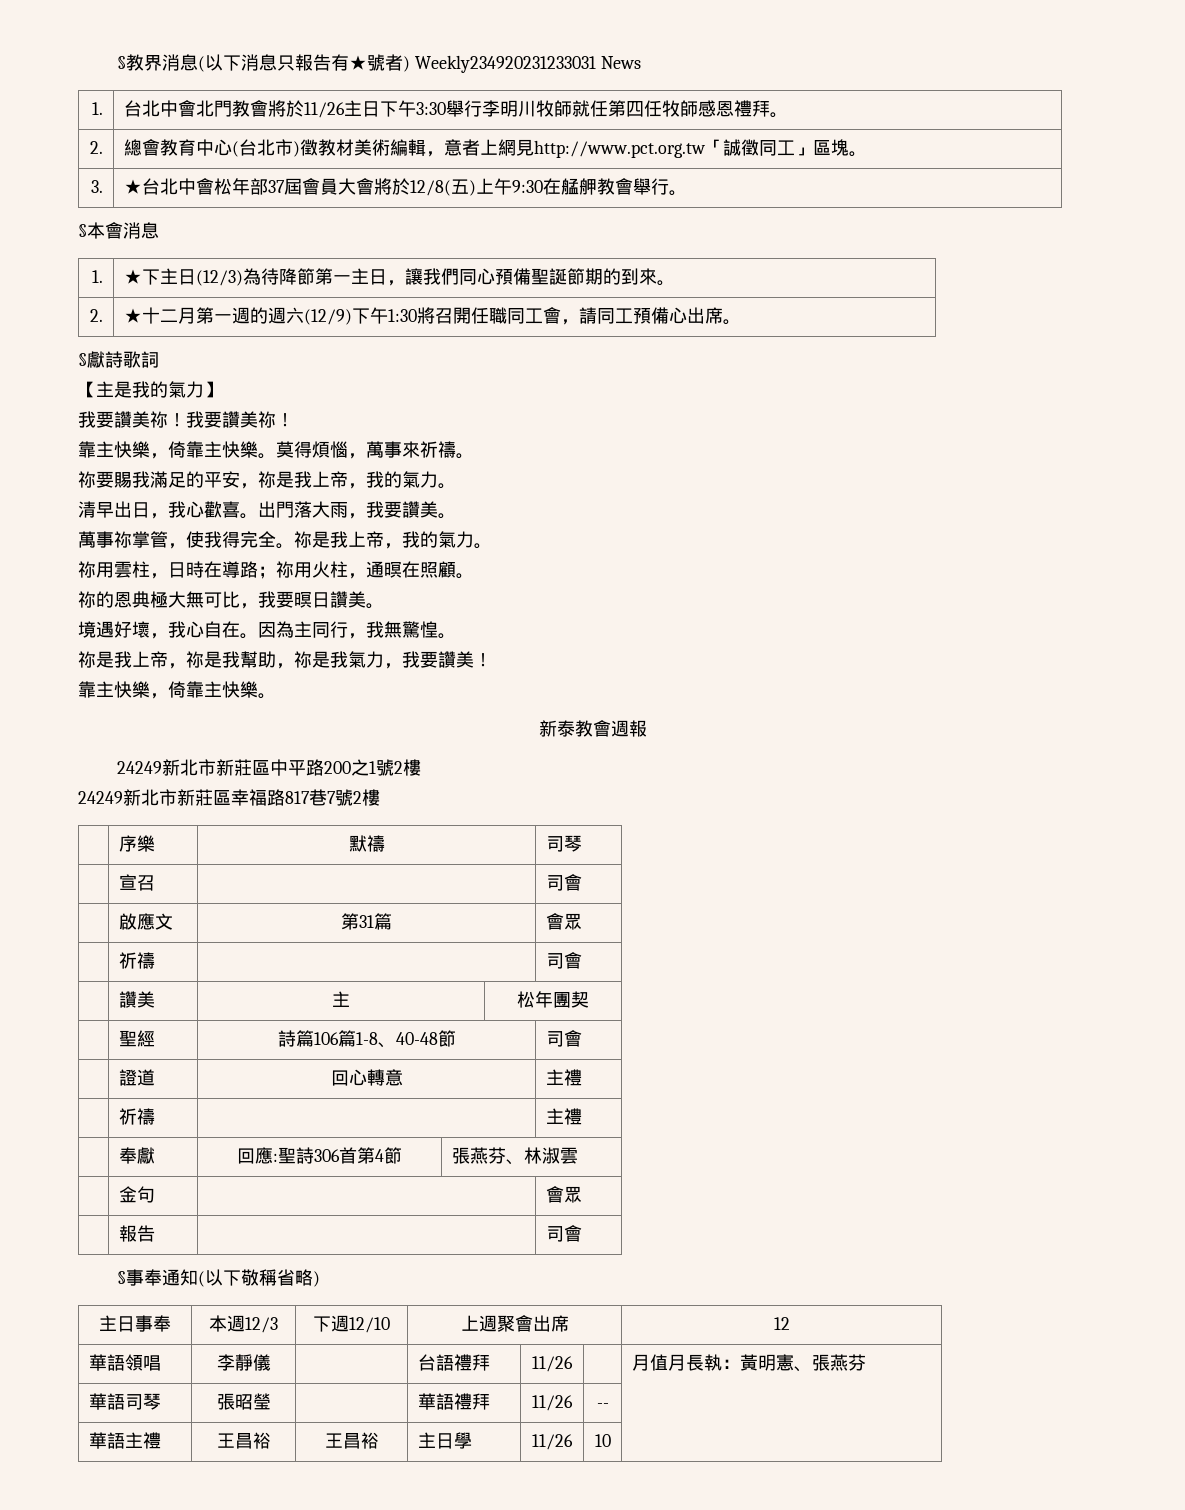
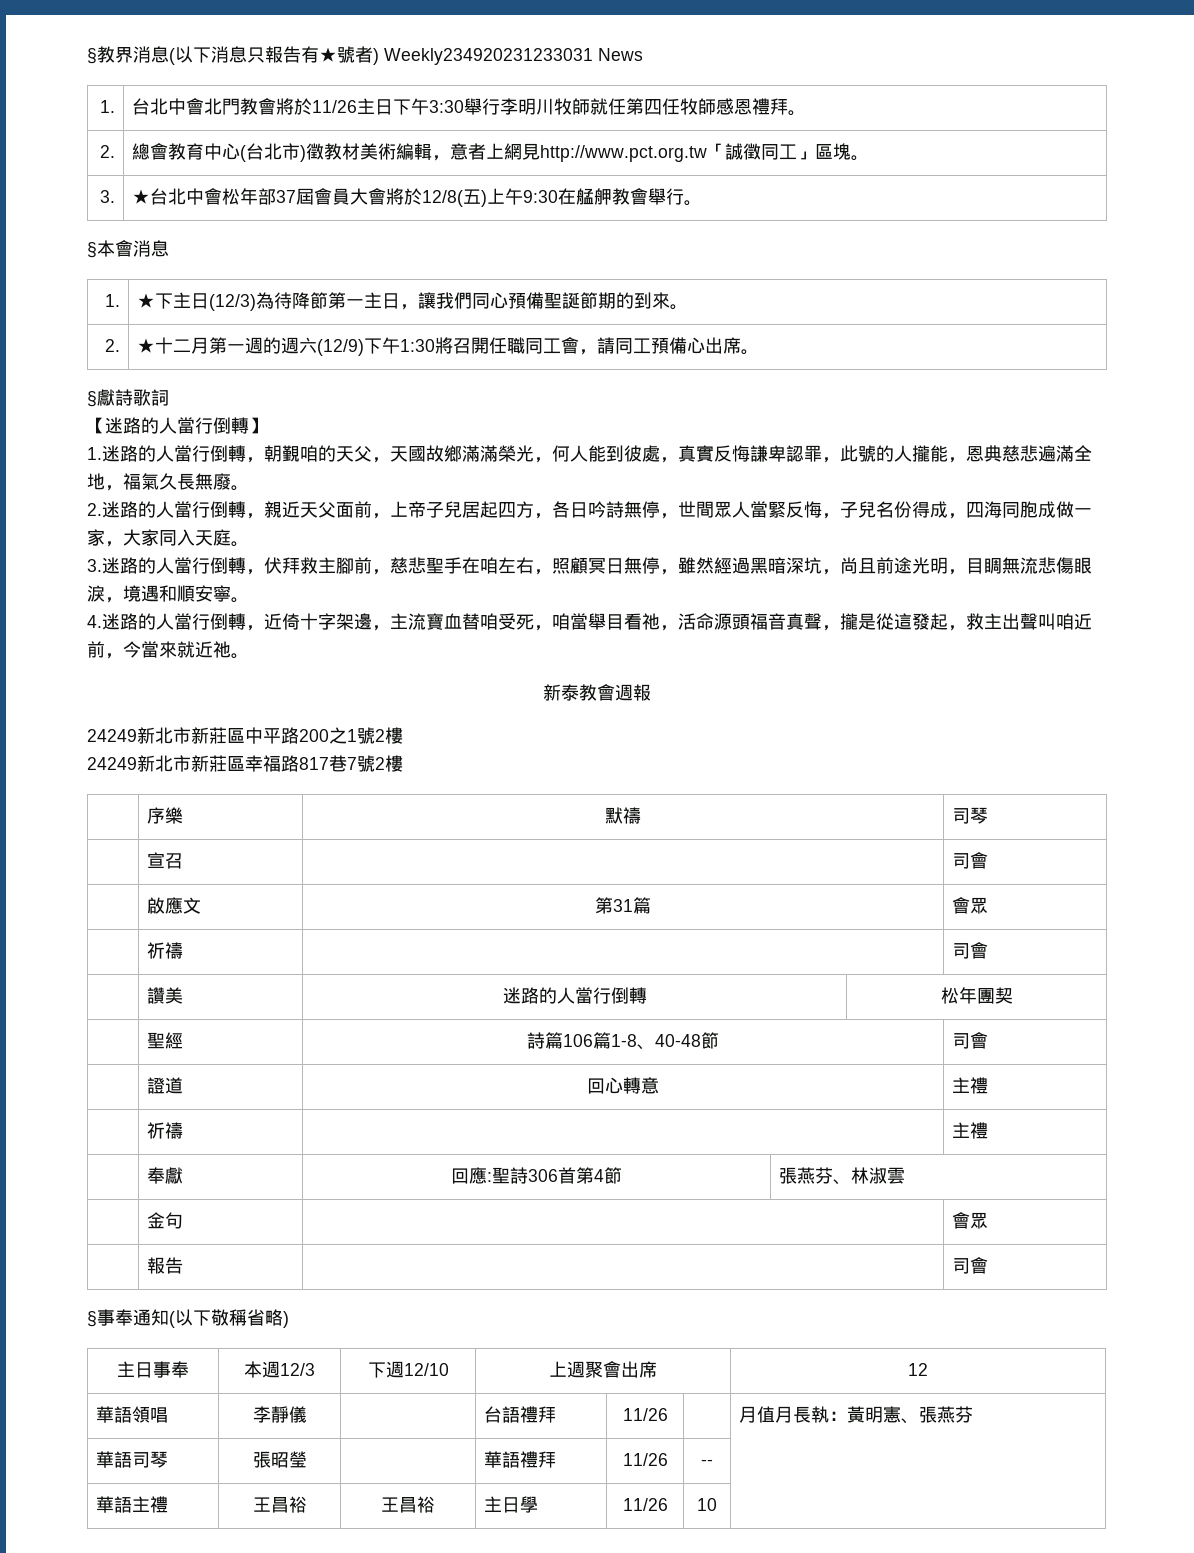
[96,381,222,398] [78,411,294,428] [78,441,474,459] [78,471,456,489] [78,501,456,519] [78,531,492,549] [78,561,474,579] [78,591,384,609] [78,621,456,639] [78,651,492,669] [78,681,258,699] 主是我的氣力】 // 我要讚美祢！我要讚美祢！ // 靠主快樂，倚靠主快樂。莫得煩惱，萬事來祈禱。 // 祢要賜我滿足的平安，祢是我上帝，我的氣力。 // 清早出日，我心歡喜。出門落大雨，我要讚美。 // 萬事祢掌管，使我得完全。祢是我上帝，我的氣力。 // 祢用雲柱，日時在導路；祢用火柱，通暝在照顧。 // 祢的恩典極大無可比，我要暝日讚美。 // 境遇好壞，我心自在。因為主同行，我無驚惶。 // 祢是我上帝，祢是我幫助，祢是我氣力，我要讚美！ // 靠主快樂，倚靠主快樂 -> [105,417,267,434] [87,445,1092,463] [87,473,249,491] [87,501,1092,519] [87,529,249,547] [87,557,1092,575] [87,585,249,603] [87,613,1092,631] [87,641,231,659] 迷路的人當行倒轉】 // 1.迷路的人當行倒轉，朝覲咱的天父，天國故鄉滿滿榮光，何人能到彼處，真實反悔謙卑認罪，此號的人攏能，恩典慈悲遍滿全地，福氣久長無廢。 // 2.迷路的人當行倒轉，親近天父面前，上帝子兒居起四方，各日吟詩無停，世間眾人當緊反悔，子兒名份得成，四海同胞成做一家，大家同入天庭。 // 3.迷路的人當行倒轉，伏拜救主腳前，慈悲聖手在咱左右，照顧冥日無停，雖然經過黑暗深坑，尚且前途光明，目睭無流悲傷眼淚，境遇和順安寧。 // 4.迷路的人當行倒轉，近倚十字架邊，主流寶血替咱受死，咱當舉目看祂，活命源頭福音真聲，攏是從這發起，救主出聲叫咱近前，今當來就近祂
[332,991,350,1007] 主 -> [502,987,647,1004] 迷路的人當行倒轉

